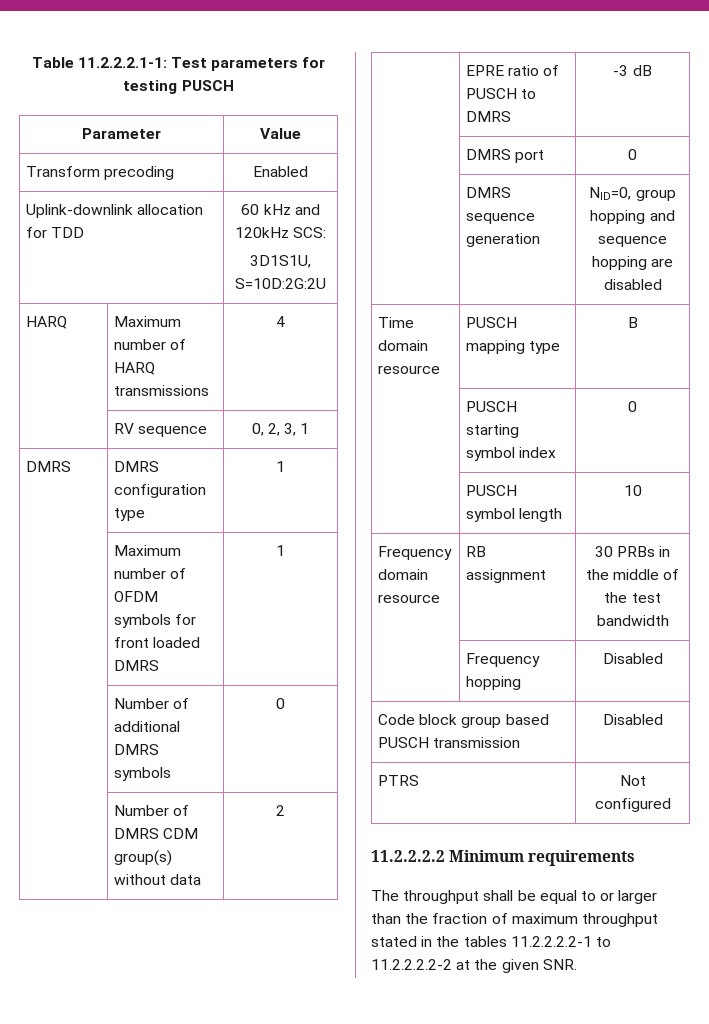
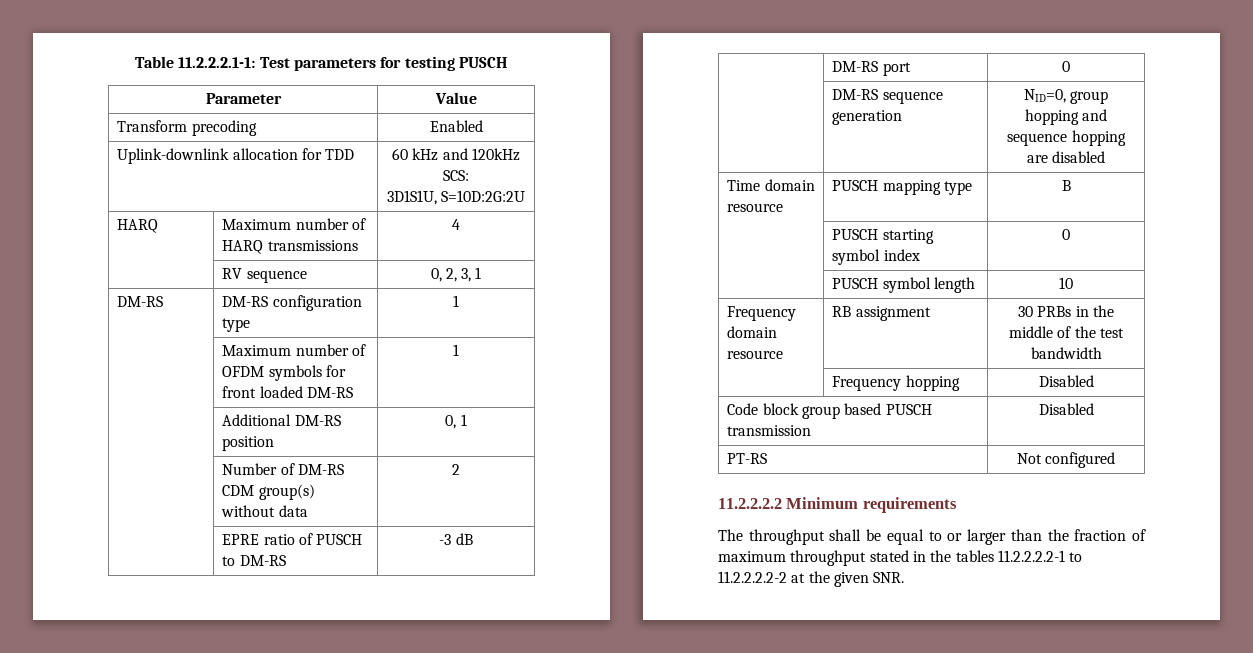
[26,461,72,472] [114,461,160,472] DMRS | DMRS -> [117,296,164,307] [222,296,269,307] DM-RS | DM-RS
[114,660,160,671] [276,545,285,556] [114,698,190,709] [114,721,181,732] [114,744,160,755] [114,767,172,781] [276,698,285,709] [114,805,190,816] [114,828,160,839] DMRS | 1 // | Number of additional DMRS symbols | 0 // | Number of DMRS -> [306,387,353,398] [452,344,459,356] [222,414,341,426] [222,436,275,451] [445,414,467,429] [222,463,344,475] DM-RS | 1 // | Additional DM-RS position | 0, 1 // | Number of DM-RS
[466,111,512,122] DMRS -> [239,555,286,566] DM-RS
[466,149,512,160] DMRS -> [832,61,879,72] DM-RS
[466,187,512,198] DMRS -> [832,89,879,100] DM-RS
[378,775,420,786] PTRS -> [727,453,768,464] PT-RS

